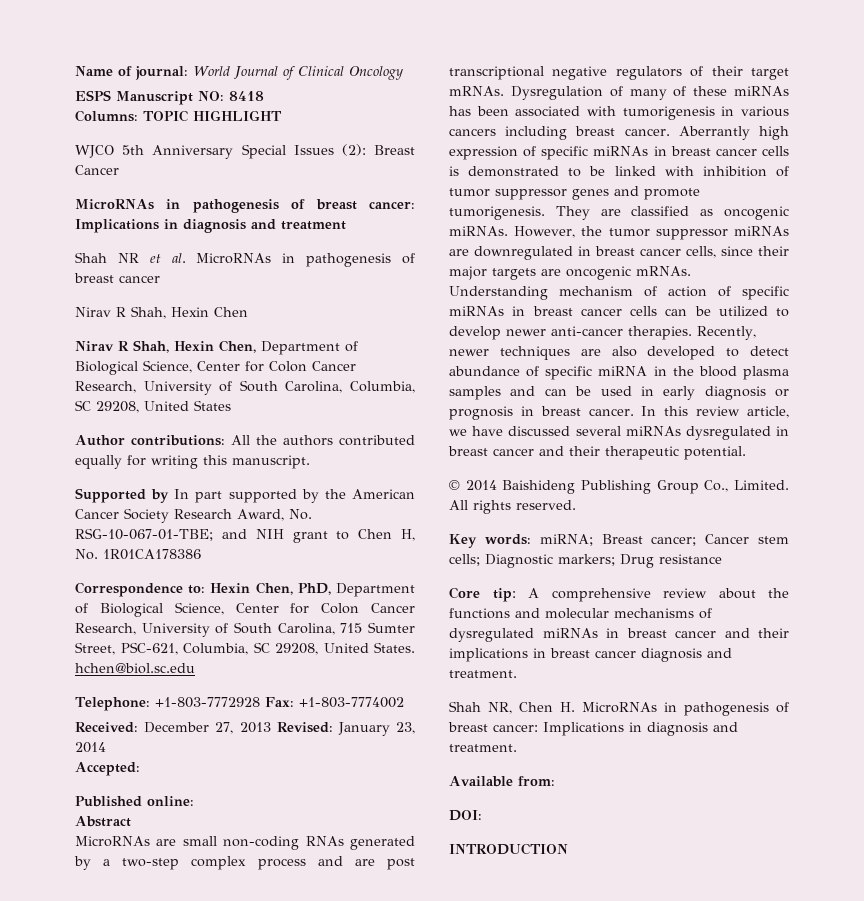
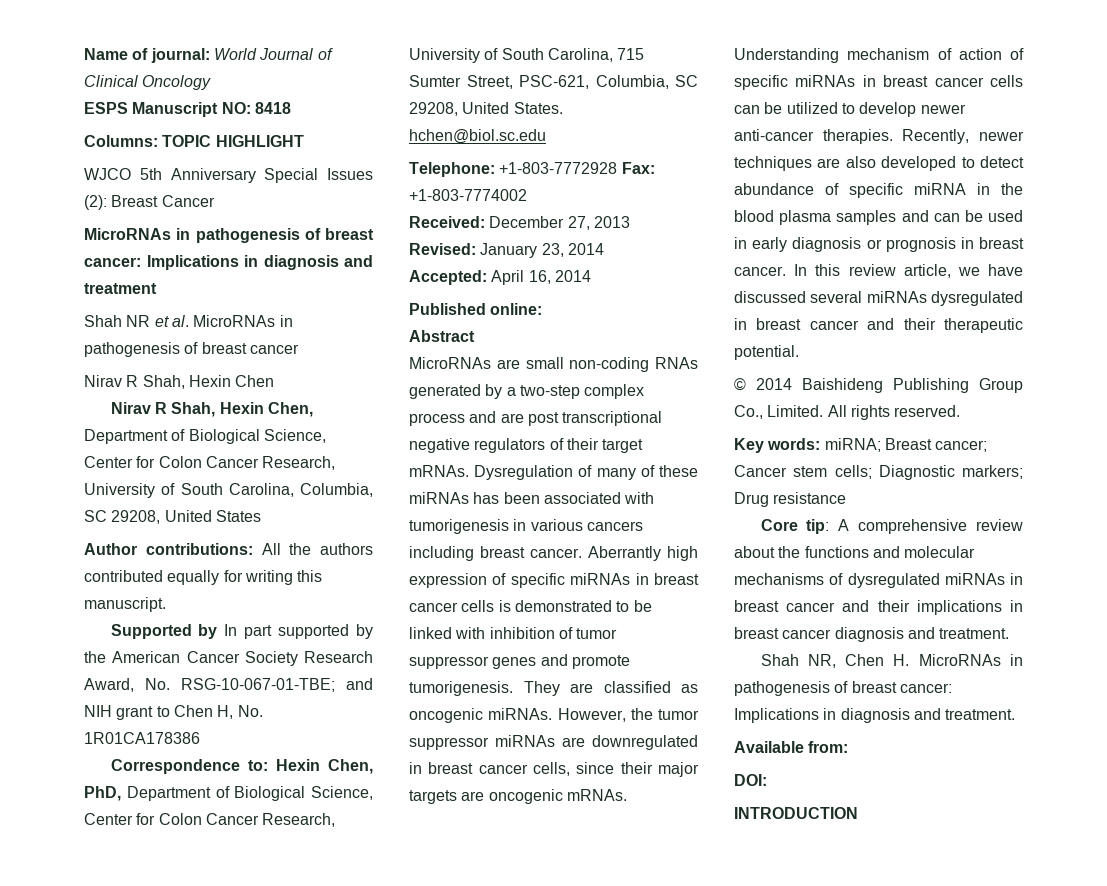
(140, 769) none -> [491,270,591,285] April 16, 2014

